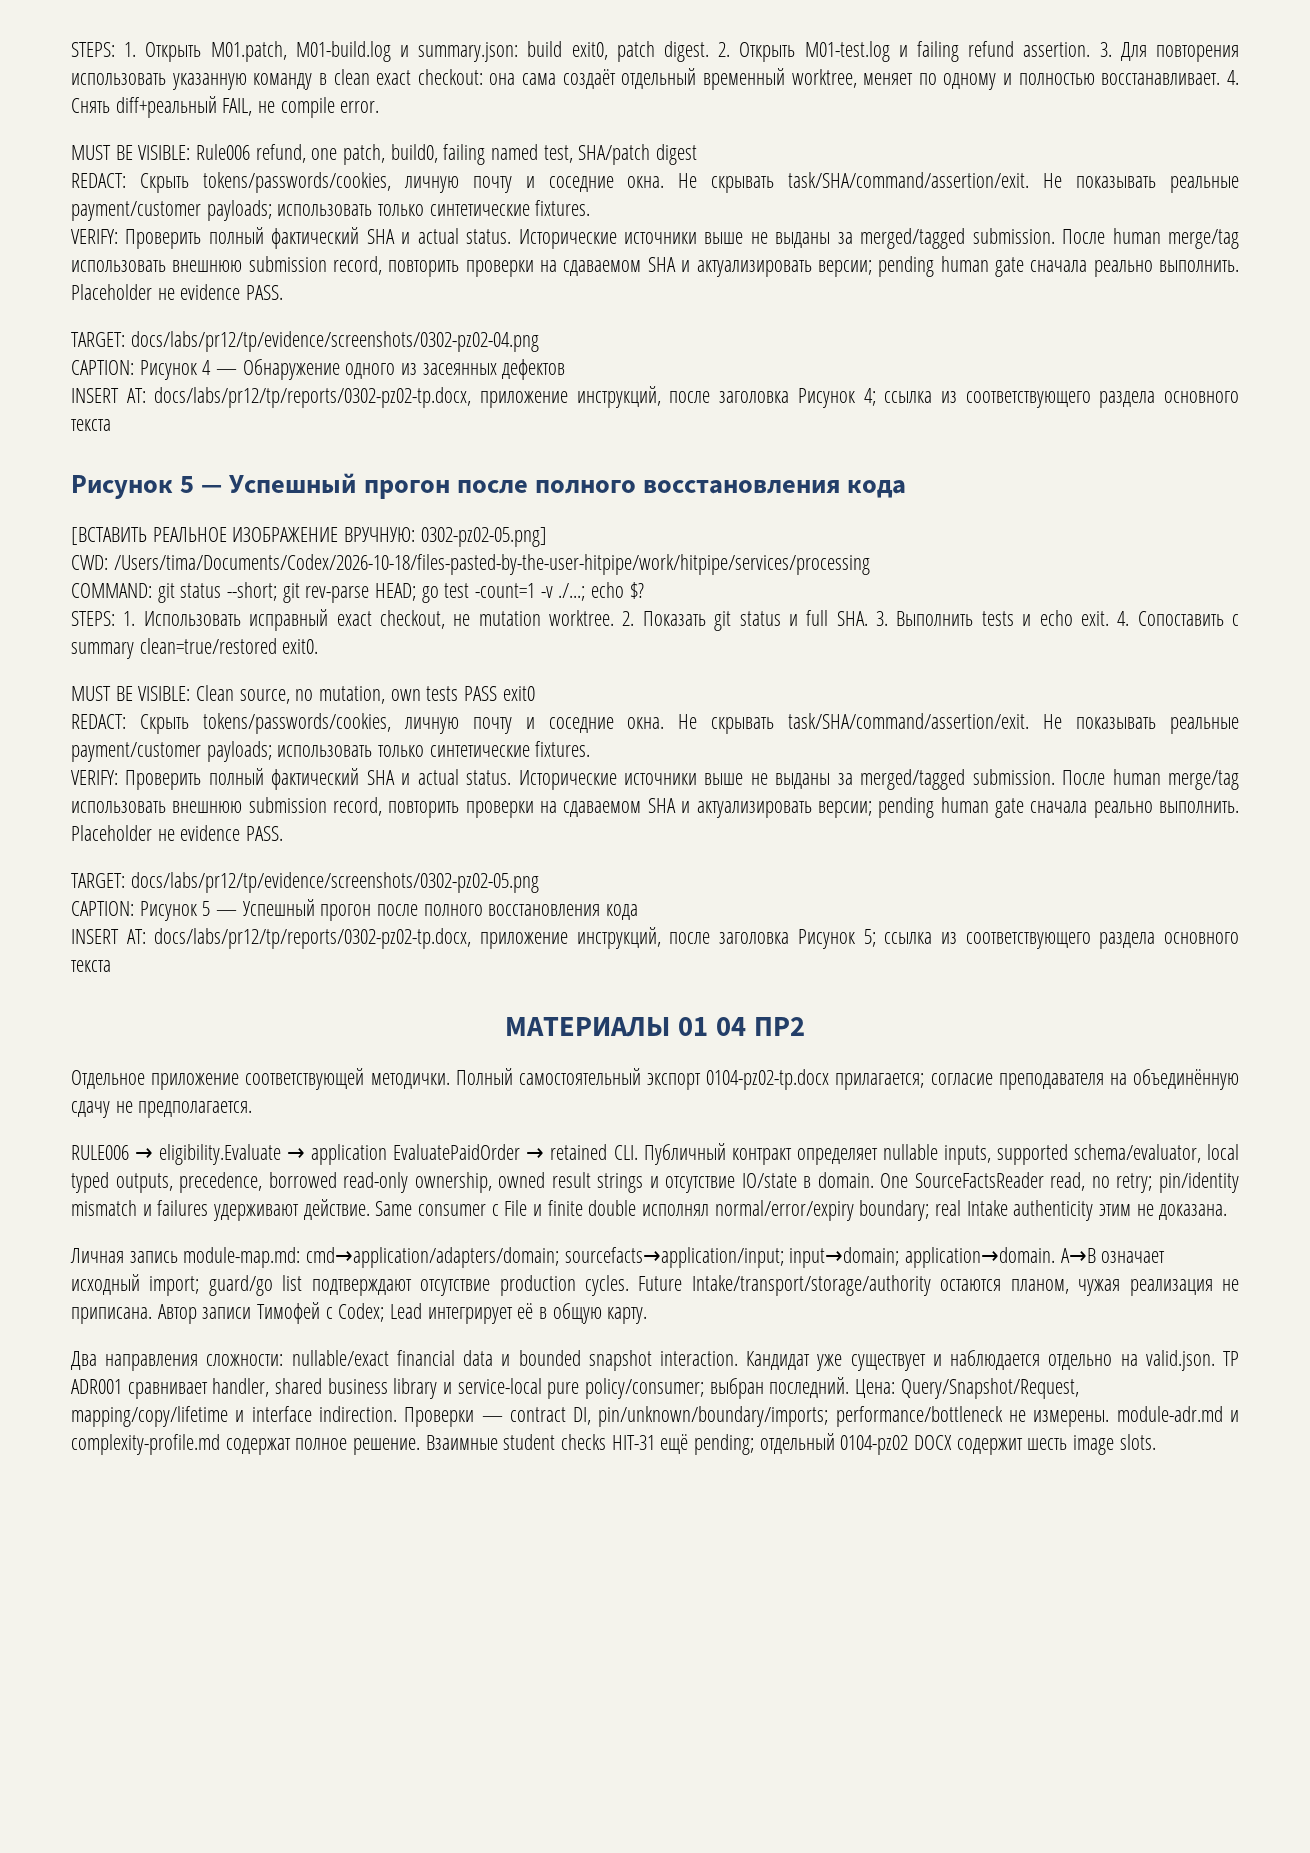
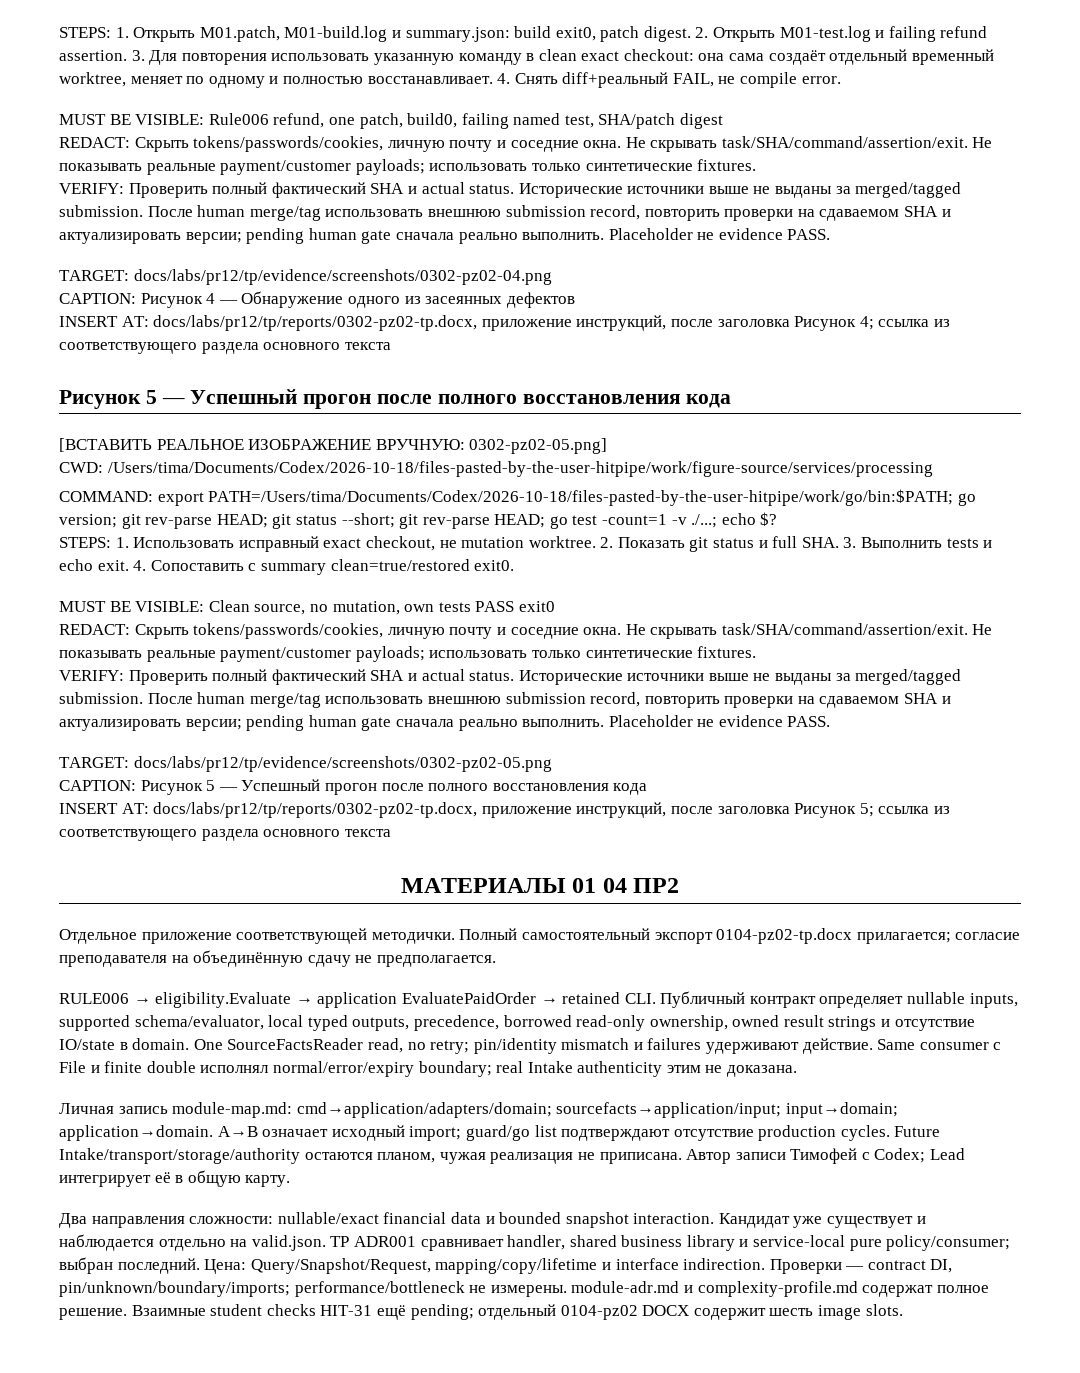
[113,554,870,575] /Users/tima/Documents/Codex/2026-10-18/files-pasted-by-the-user-hitpipe/work/hitpipe/services/processing -> [107,461,933,477] /Users/tima/Documents/Codex/2026-10-18/files-pasted-by-the-user-hitpipe/work/figure-source/services/processing
(152, 590) none -> [157,489,976,506] [59,514,268,529] export PATH=/Users/tima/Documents/Codex/2026-10-18/files-pasted-by-the-user-hitpipe/work/go/bin:$PATH; go version; git rev-parse HEAD;

